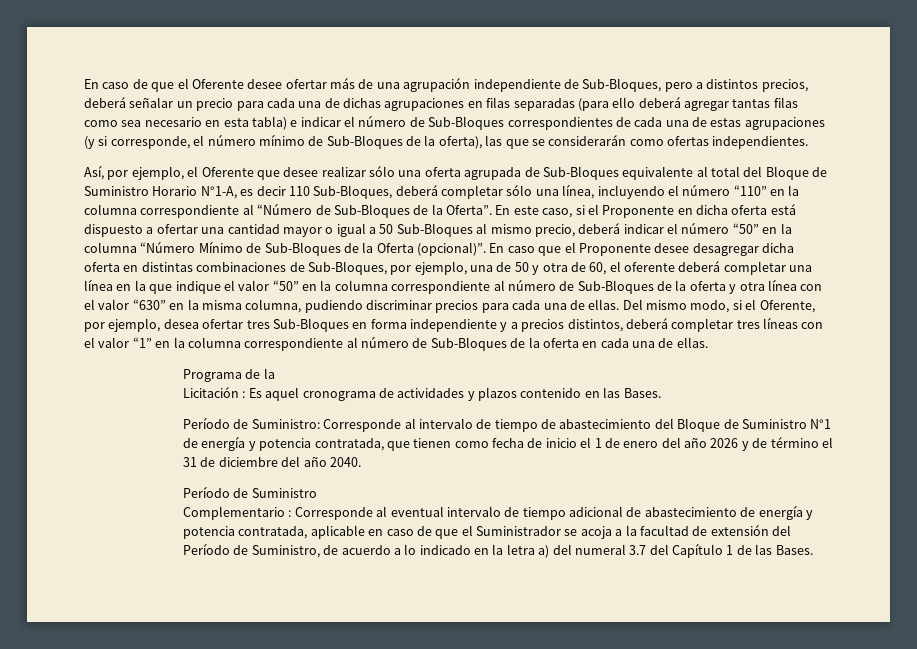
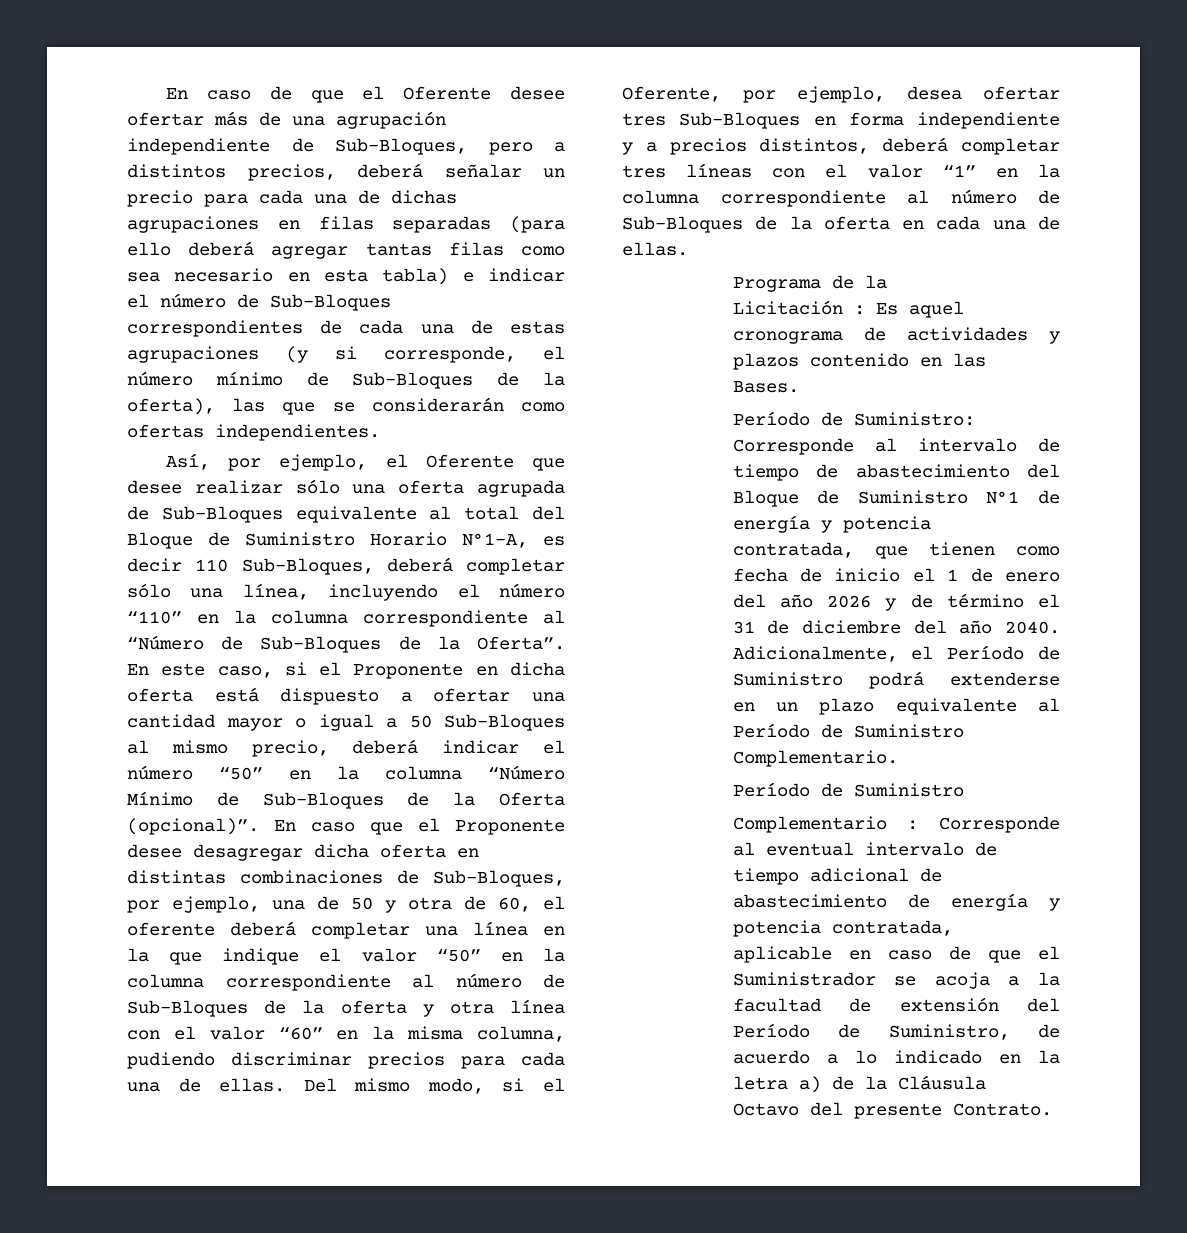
[132,299,166,310] “630” -> [278,1026,323,1040] “60”
(361, 462) none -> [732,645,1060,662] [732,671,1060,689] [732,698,1060,715] [732,723,964,738] [732,750,898,767] Adicionalmente, el Período de Suministro podrá extenderse en un plazo equivalente al Período de Suministro Complementario.
[552,543,813,558] del numeral 3.7 del Capítulo 1 de las Bases. -> [831,1075,986,1090] [732,1102,1052,1119] de la Cláusula Octavo del presente Contrato.

